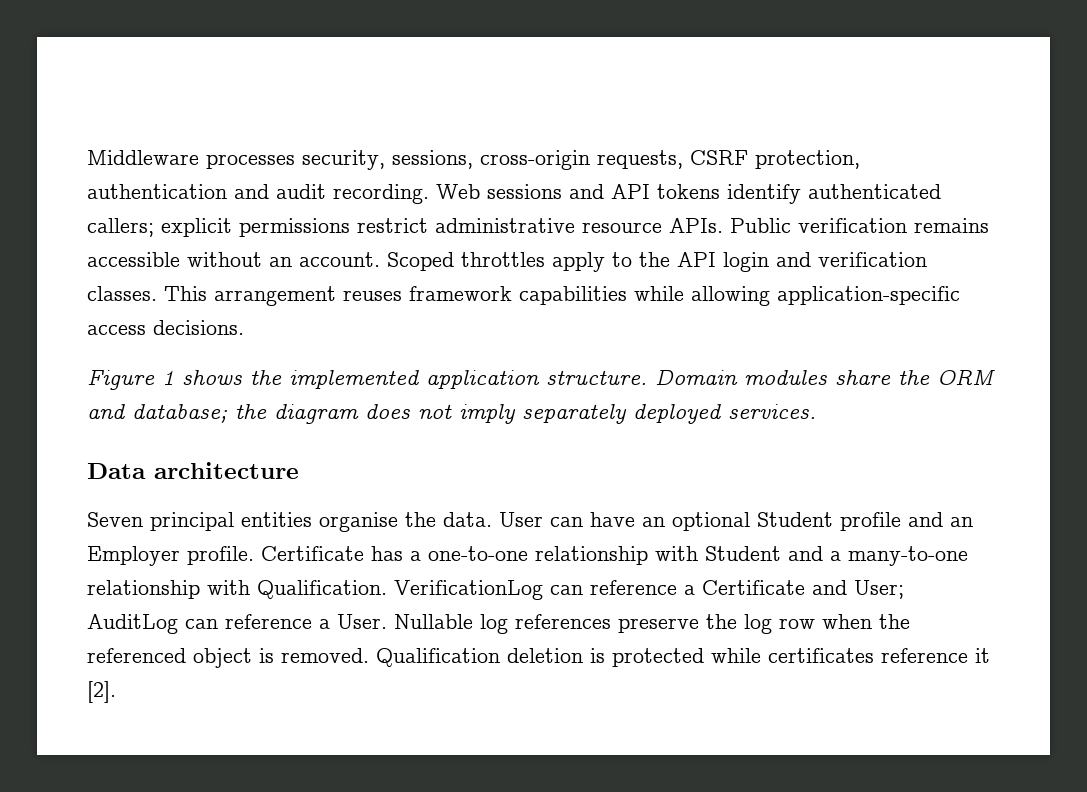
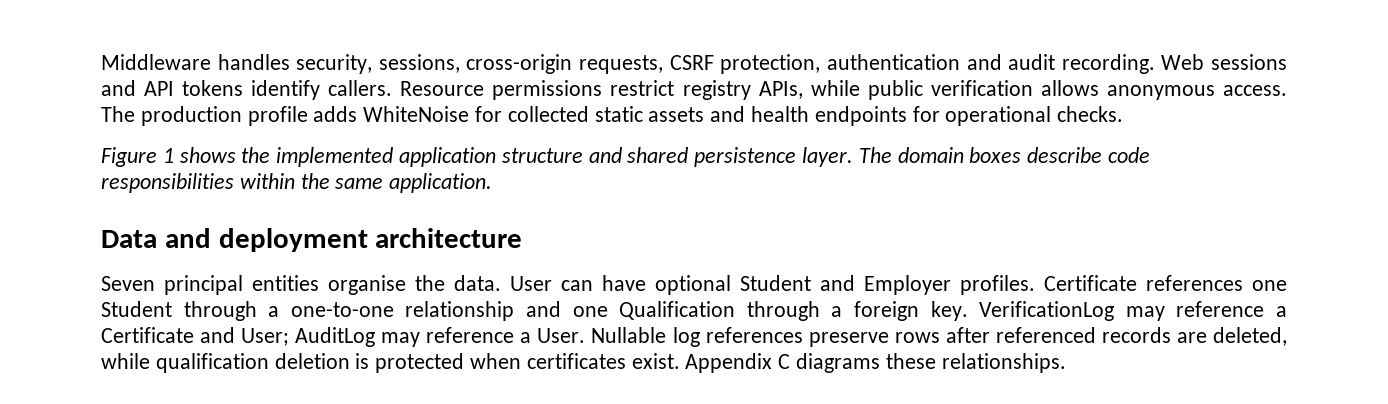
[206,154,295,169] processes -> [217,54,290,70] handles
[808,184,941,199] [87,218,989,237] [87,252,927,272] [87,286,960,306] [87,320,244,335] authenticated callers; explicit permissions restrict administrative resource APIs. Public verification remains accessible without an account. Scoped throttles apply to the API login and verification classes. This arrangement reuses framework capabilities while allowing application-specific access decisions. -> [328,80,1288,100] [101,106,1124,126] callers. Resource permissions restrict registry APIs, while public verification allows anonymous access. The production profile adds WhiteNoise for collected static assets and health endpoints for operational checks.
[546,369,995,385] [87,404,816,424] structure. Domain modules share the ORM and database; the diagram does not imply separately deployed services. -> [501,147,1151,167] [101,173,493,193] structure and shared persistence layer. The domain boxes describe code responsibilities within the same application.
(146, 471) none -> [164,228,368,252] and deployment
[642,517,665,527] an -> (646, 283) none
[840,512,973,531] [87,546,968,566] [87,580,583,600] profile and an Employer profile. Certificate has a one-to-one relationship with Student and a many-to-one relationship with Qualification. VerificationLog can -> [820,275,1287,295] [101,301,1165,321] and Employer profiles. Certificate references one Student through a one-to-one relationship and one Qualification through a foreign key. VerificationLog may
[185,619,218,629] can -> [381,332,421,347] may
[706,614,910,634] [87,648,990,668] [87,681,116,703] the log row when the referenced object is removed. Qualification deletion is protected while certificates reference it [2]. -> [894,327,1287,346] [101,353,1066,373] rows after referenced records are deleted, while qualification deletion is protected when certificates exist. Appendix C diagrams these relationships.

